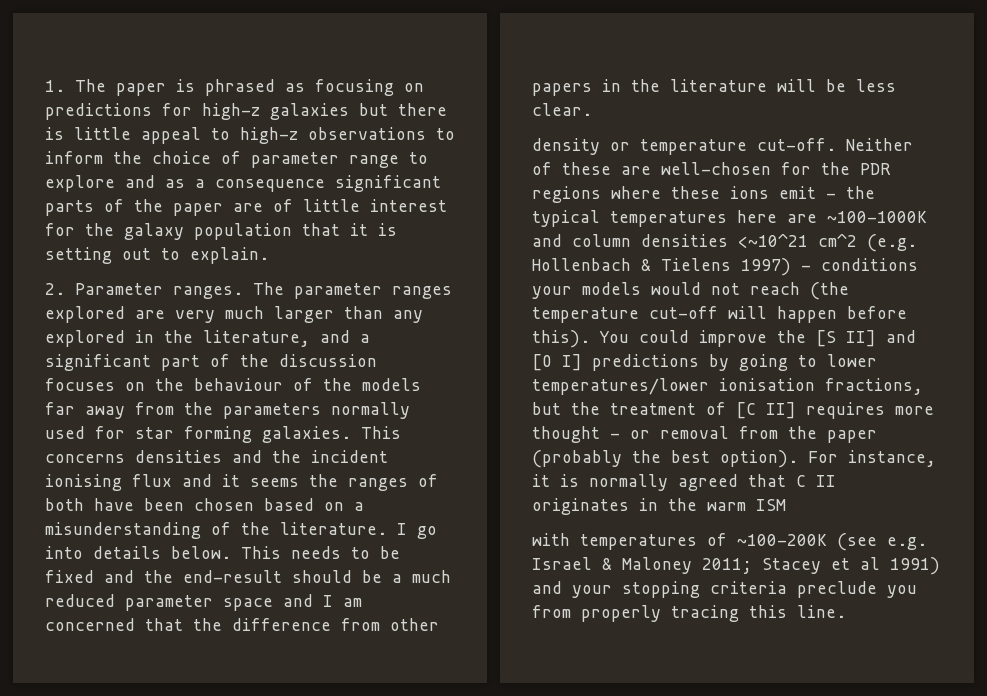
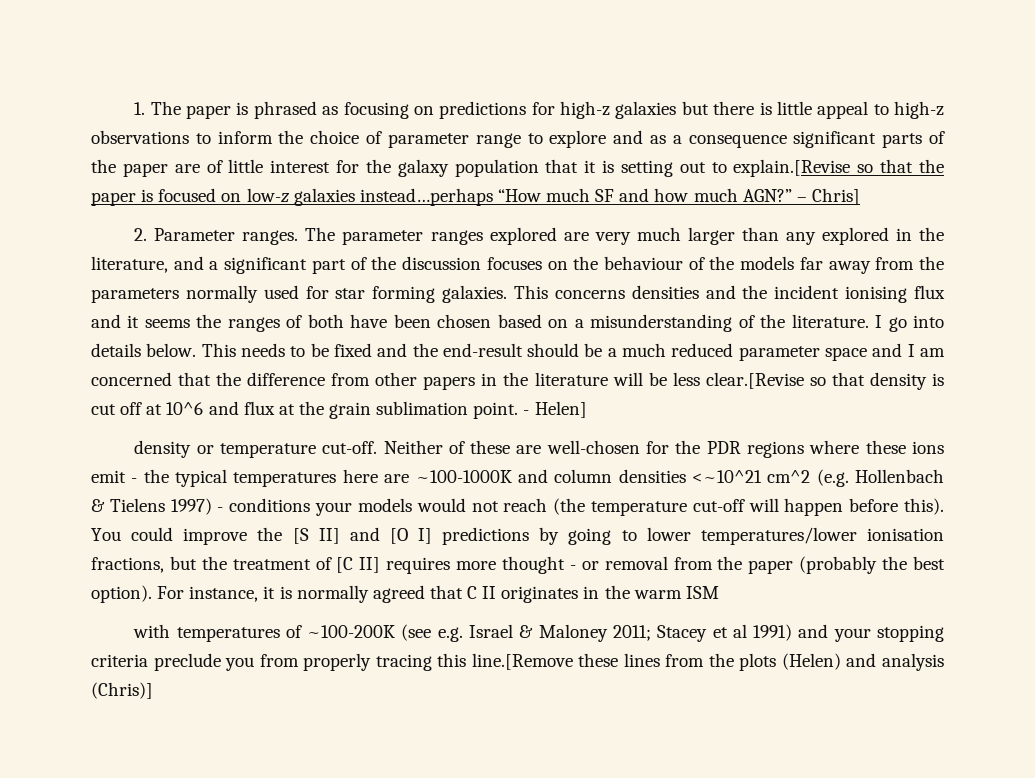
[190,247,269,264] explain. -> [733,159,945,177] [91,188,860,206] explain.[Revise so that the paper is focused on low-z galaxies instead…perhaps “How much SF and how much AGN?” – Chris]
[532,103,592,116] clear. -> [705,372,944,390] [91,401,587,419] clear.[Revise so that density is cut off at 10^6 and flux at the grain sublimation point. - Helen]
[797,605,846,618] line. -> [471,653,944,671] [91,682,153,699] line.[Remove these lines from the plots (Helen) and analysis (Chris)]

